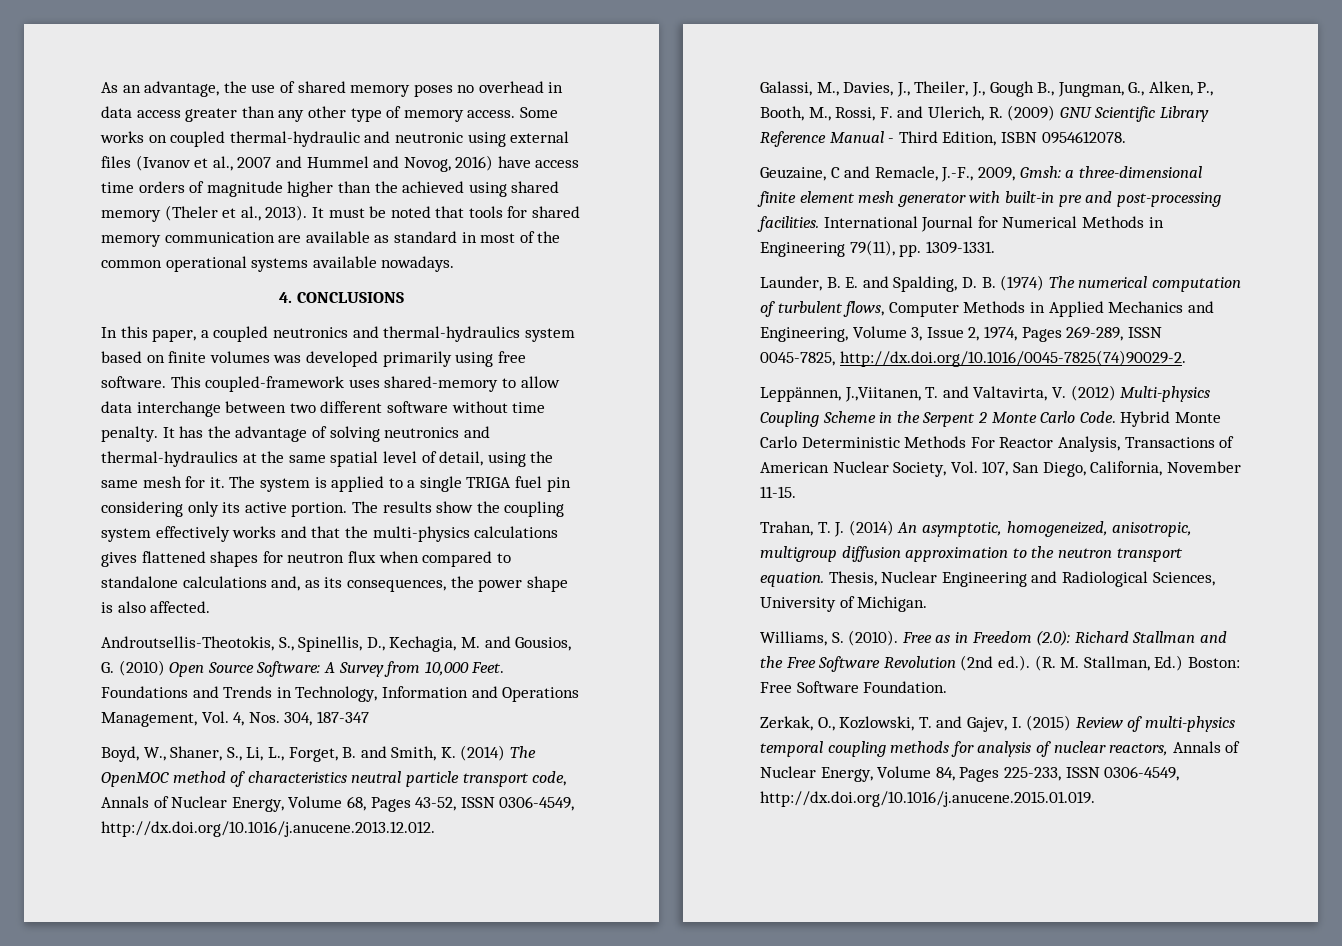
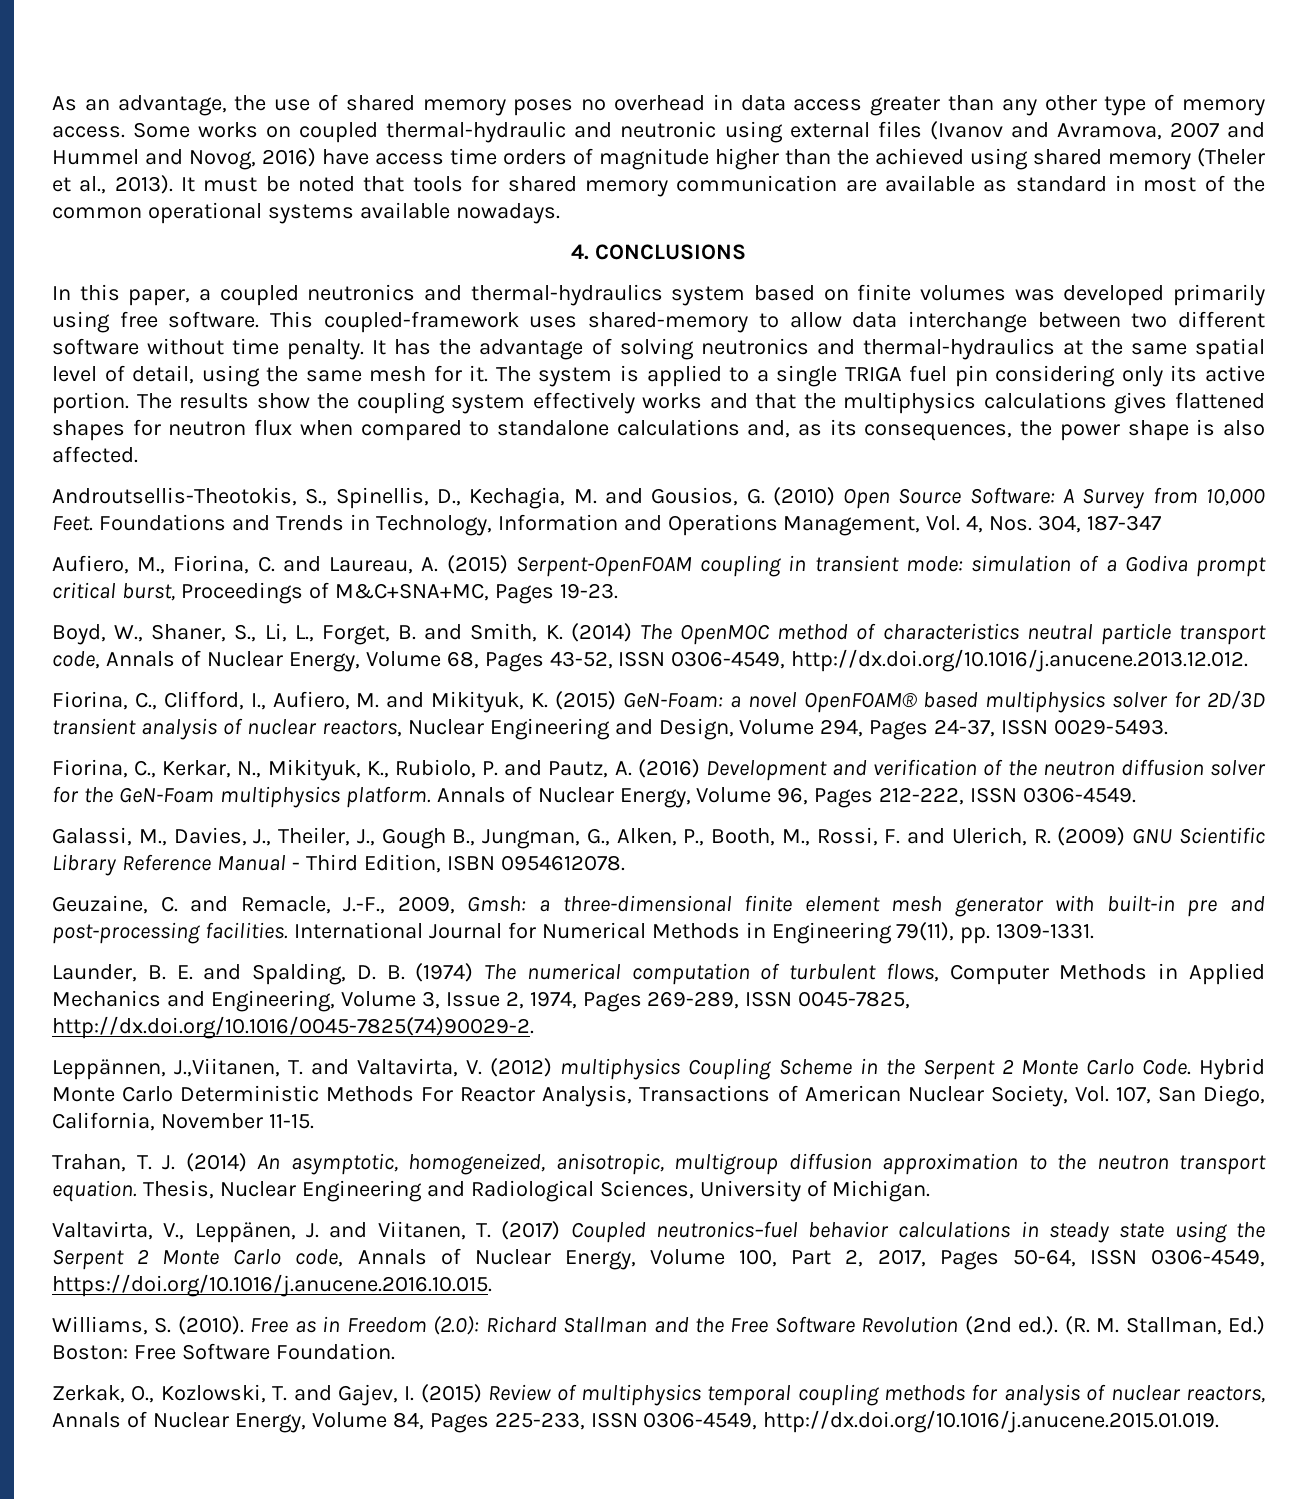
[194,156,233,171] et al., -> [1010,122,1162,140] and Avramova,
[372,526,470,542] multi-physics -> [843,392,977,414] multiphysics
(369, 717) none -> [52,555,1267,577] [52,582,618,604] // Aufiero, M., Fiorina, C. and Laureau, A. (2015) Serpent-OpenFOAM coupling in transient mode: simulation of a Godiva prompt critical burst, Proceedings of M&C+SNA+MC, Pages 19-23.
(435, 829) none -> [52,690,1266,713] [52,718,1169,740] [52,759,1266,781] [52,786,1137,808] // Fiorina, C., Clifford, I., Aufiero, M. and Mikityuk, K. (2015) GeN-Foam: a novel OpenFOAM® based multiphysics solver for 2D/3D transient analysis of nuclear reactors, Nuclear Engineering and Design, Volume 294, Pages 24-37, ISSN 0029-5493. // Fiorina, C., Kerkar, N., Mikityuk, K., Rubiolo, P. and Pautz, A. (2016) Development and verification of the neutron diffusion solver for the GeN-Foam multiphysics platform. Annals of Nuclear Energy, Volume 96, Pages 212-222, ISSN 0306-4549.
[830,167,840,178] C -> [160,896,178,912] C.
[1120,386,1211,402] Multi-physics -> [560,1058,681,1080] multiphysics
(928, 604) none -> [52,1221,1265,1243] [52,1248,1265,1270] [52,1274,492,1297] // Valtavirta, V., Leppänen, J. and Viitanen, T. (2017) Coupled neutronics–fuel behavior calculations in steady state using the Serpent 2 Monte Carlo code, Annals of Nuclear Energy, Volume 100, Part 2, 2017, Pages 50-64, ISSN 0306-4549, https://doi.org/10.1016/j.anucene.2016.10.015.
[1144,716,1235,732] multi-physics -> [580,1384,701,1406] multiphysics

